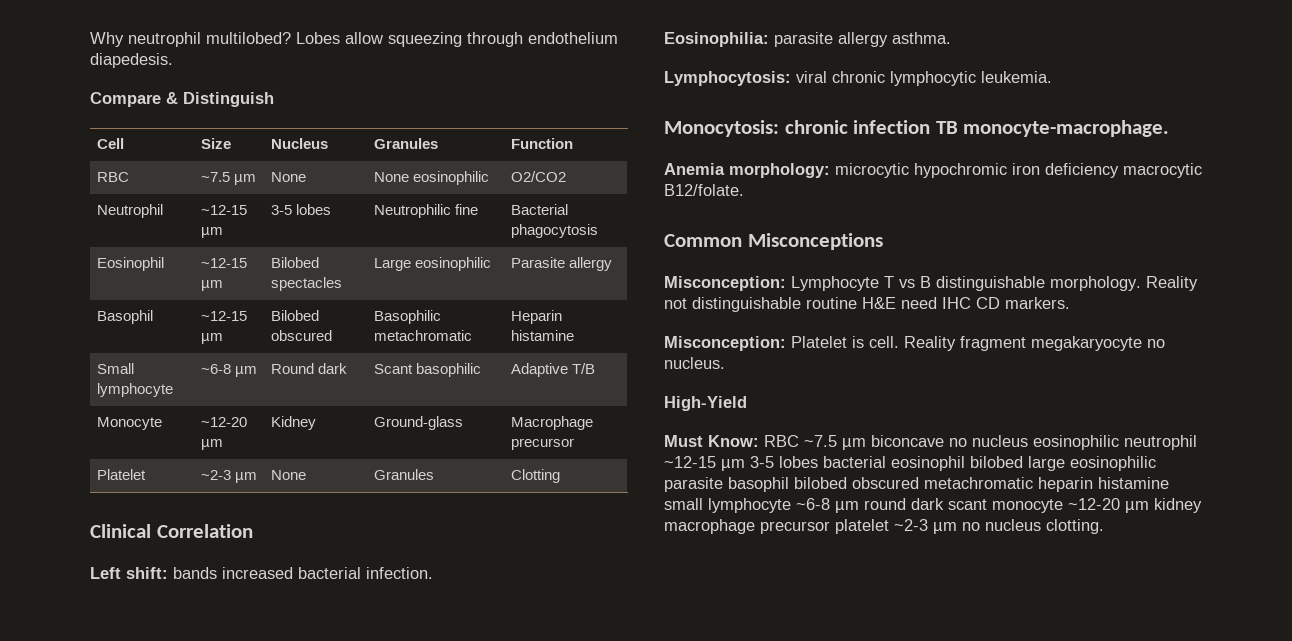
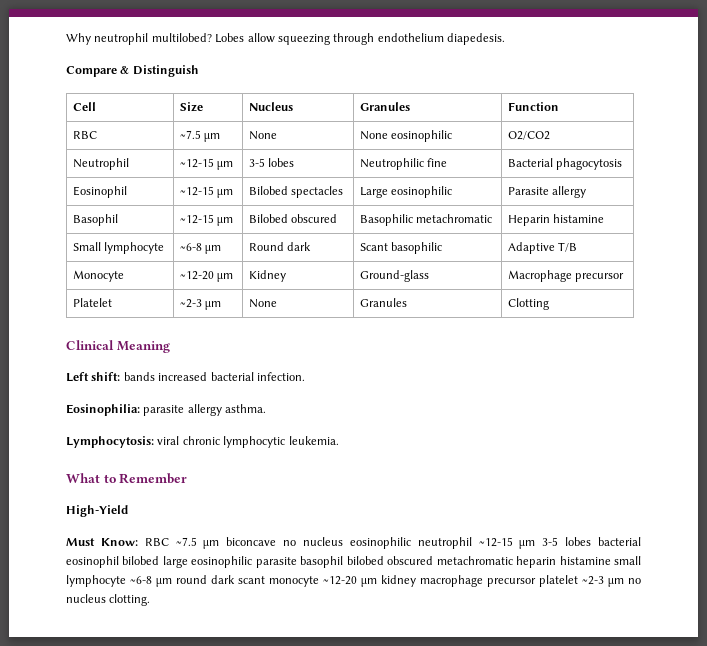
[156,524,253,538] Correlation -> [116,341,170,353] Meaning
[664,120,1170,137] [664,163,1202,178] [664,184,744,196] [664,233,883,250] [664,276,1198,291] [664,297,1070,312] [664,336,1165,351] [664,357,725,369] Monocytosis: chronic infection TB monocyte-macrophage. // Anemia morphology: microcytic hypochromic iron deficiency macrocytic B12/folate. // Common Misconceptions // Misconception: Lymphocyte T vs B distinguishable morphology. Reality not distinguishable routine H&E need IHC CD markers. // Misconception: Platelet is cell. Reality fragment megakaryocyte no nucleus. -> [66,473,188,484] What to Remember

